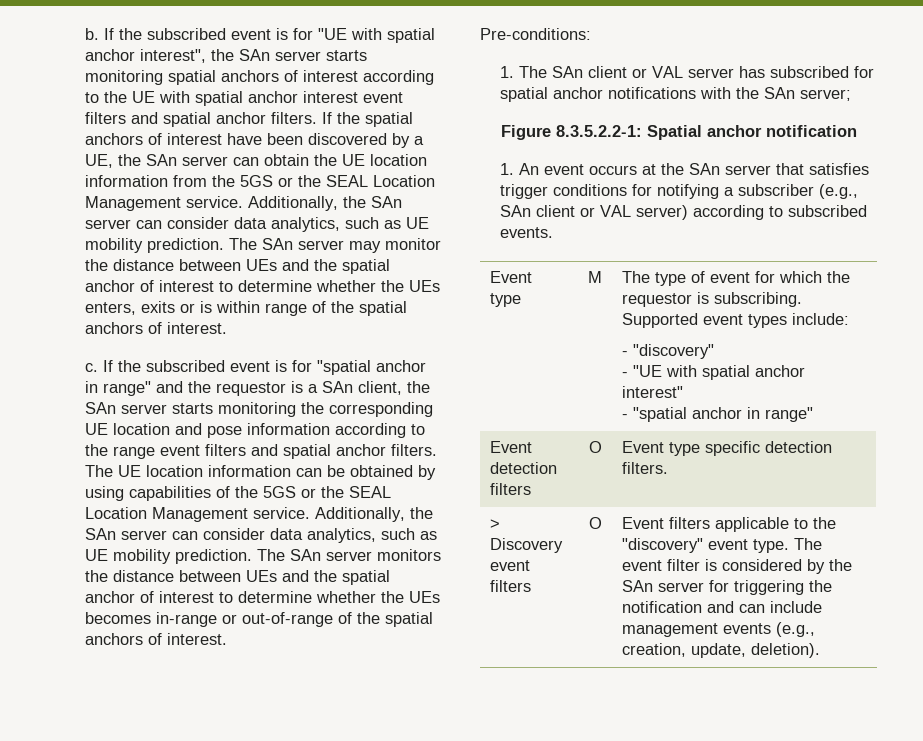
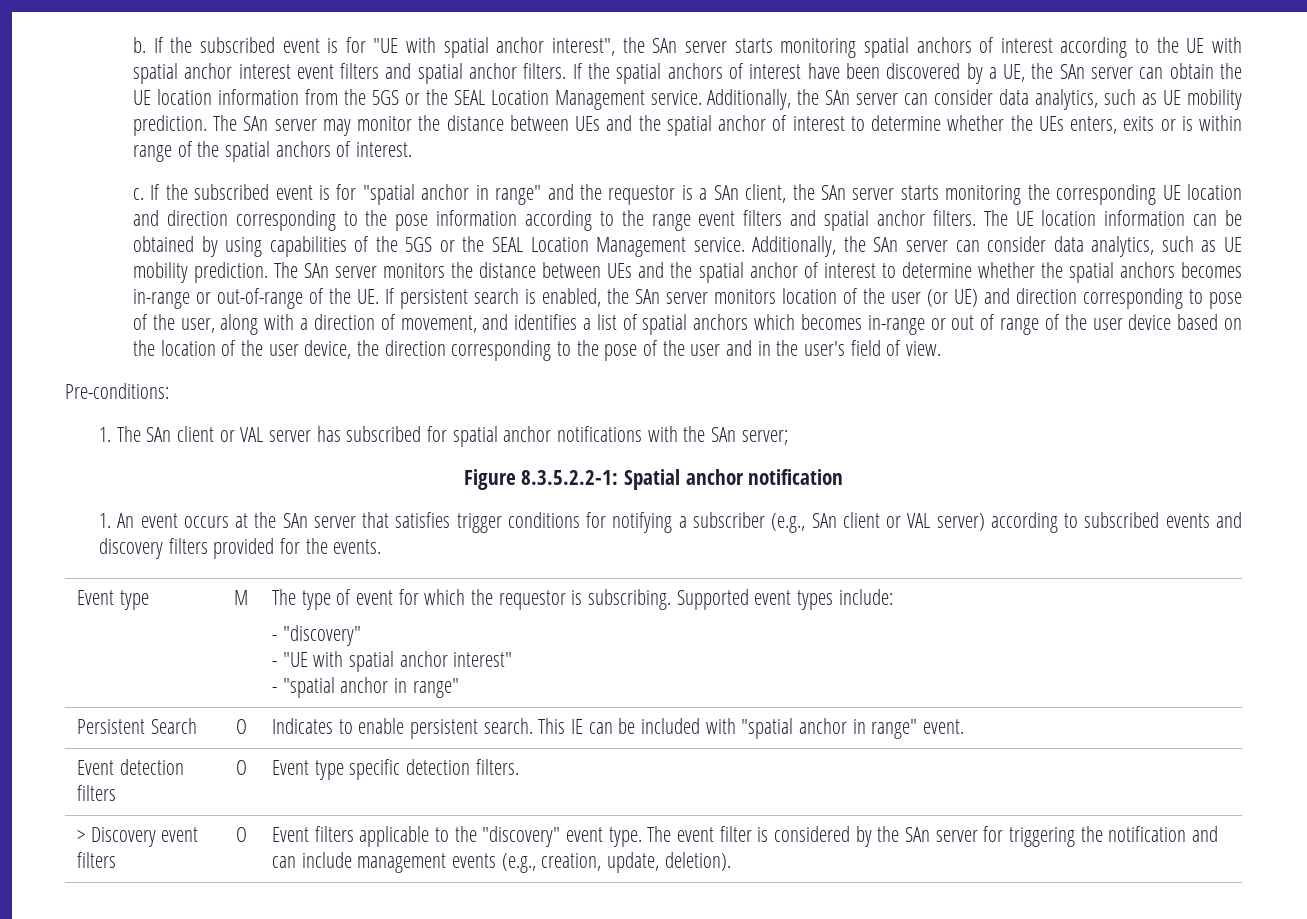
(203, 429) none -> [166,210,388,231] direction corresponding to the
[409,591,441,603] UEs -> [1068,262,1175,283] spatial anchors
[385,612,434,627] [85,633,228,645] spatial anchors of interest. -> [356,288,1243,309] [132,314,1242,335] [132,340,942,361] UE. If persistent search is enabled, the SAn server monitors location of the user (or UE) and direction corresponding to pose of the user, along with a direction of movement, and identifies a list of spatial anchors which becomes in-range or out of range of the user device based on the location of the user device, the direction corresponding to the pose of the user and in the user's field of view.
(867, 211) none -> [1165,512,1242,528] [98,538,328,559] events and discovery filters provided for the
(814, 414) none -> [76,718,197,734] [235,719,247,734] [271,718,964,739] // Persistent Search | O | Indicates to enable persistent search. This IE can be included with "spatial anchor in range" event.

